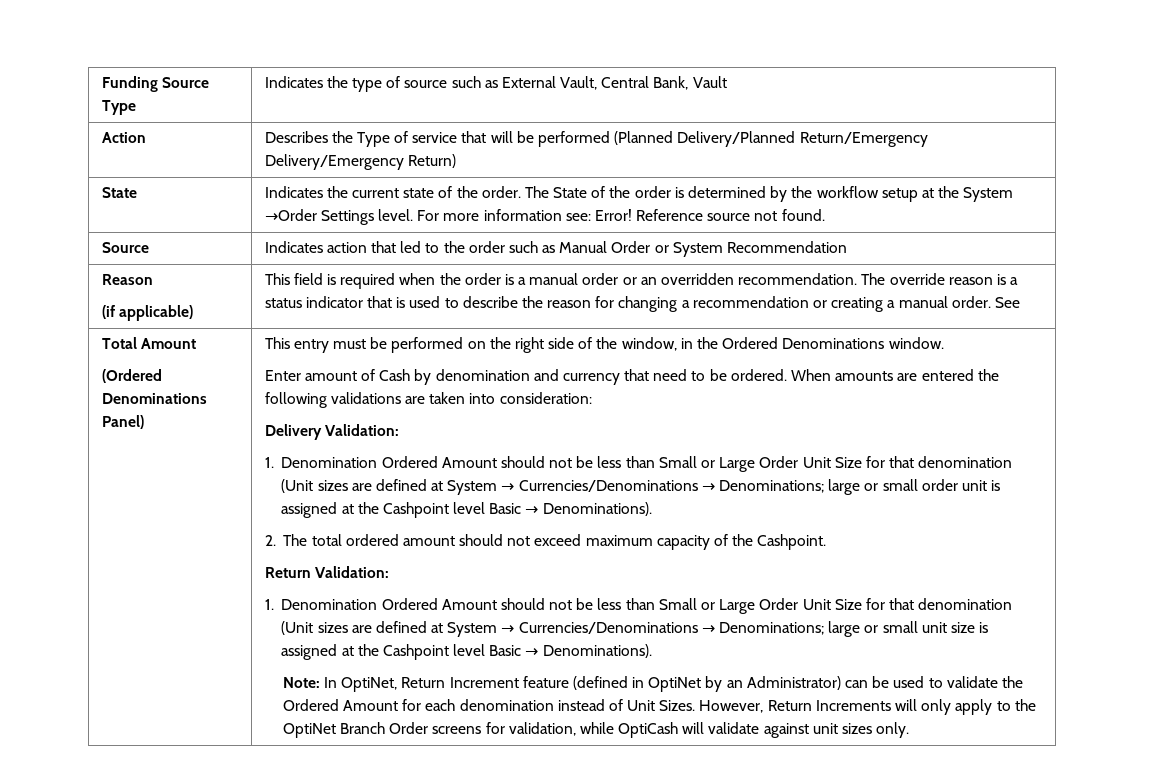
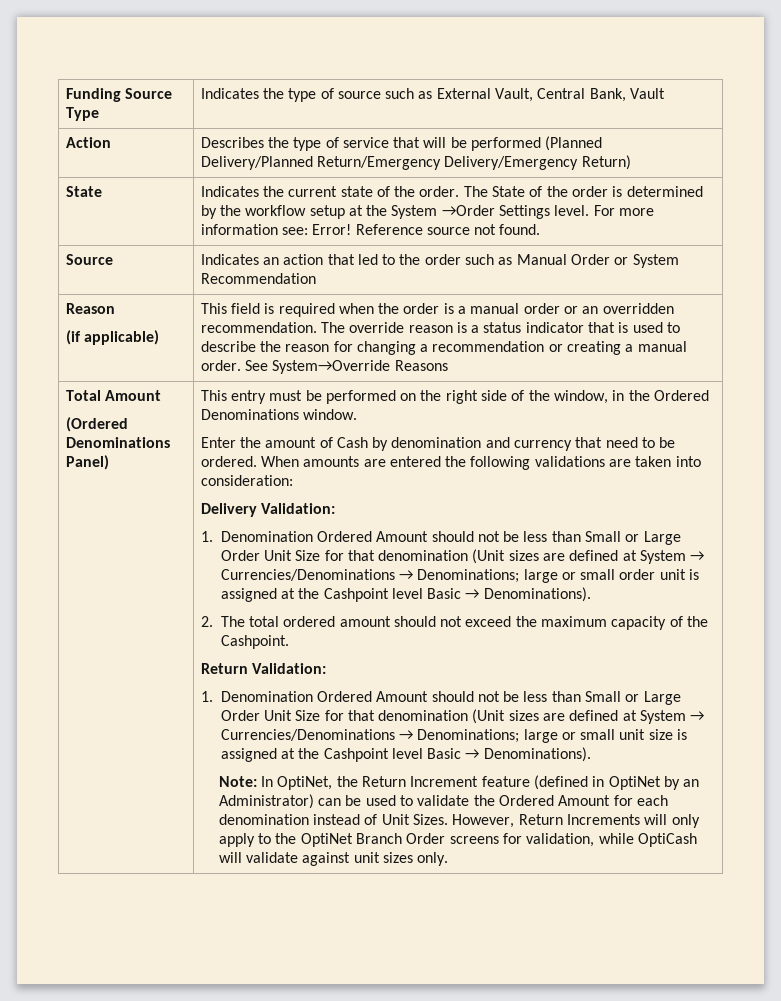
[356,132,390,147] Type -> [293,137,322,151] type
(323, 247) none -> [262,257,279,265] an
(1020, 302) none -> [272,360,448,374] System→Override Reasons
(301, 375) none -> [239,437,261,448] the
(582, 540) none -> [515,616,537,627] the
(398, 684) none -> [336,776,358,787] the

